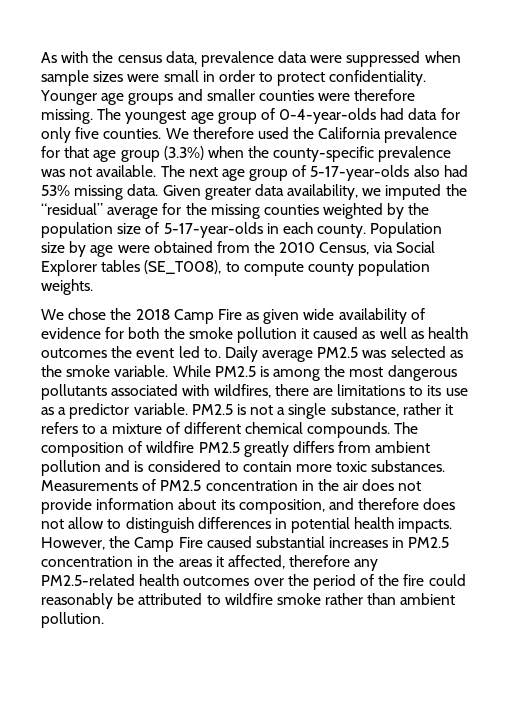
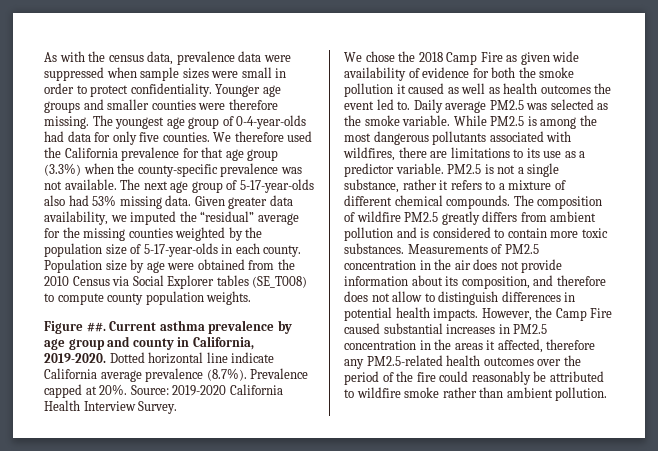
[319,242,370,255] Census, -> [72,276,110,286] Census
[144,260,222,274] (SE_T008), -> [252,276,308,288] (SE_T008)
(93, 287) none -> [44,320,292,334] [44,336,254,350] [44,352,275,364] [44,368,309,382] [44,384,283,398] [44,400,178,414] // Figure ##. Current asthma prevalence by age group and county in California, 2019-2020. Dotted horizontal line indicate California average prevalence (8.7%). Prevalence capped at 20%. Source: 2019-2020 California Health Interview Survey.

